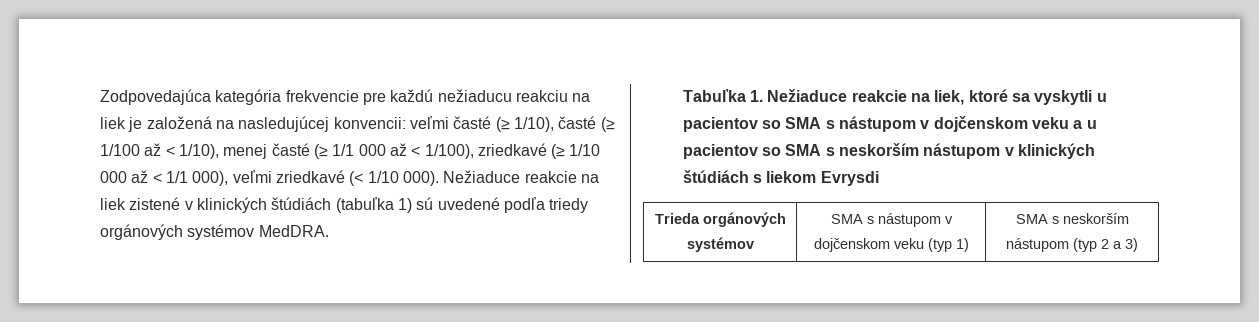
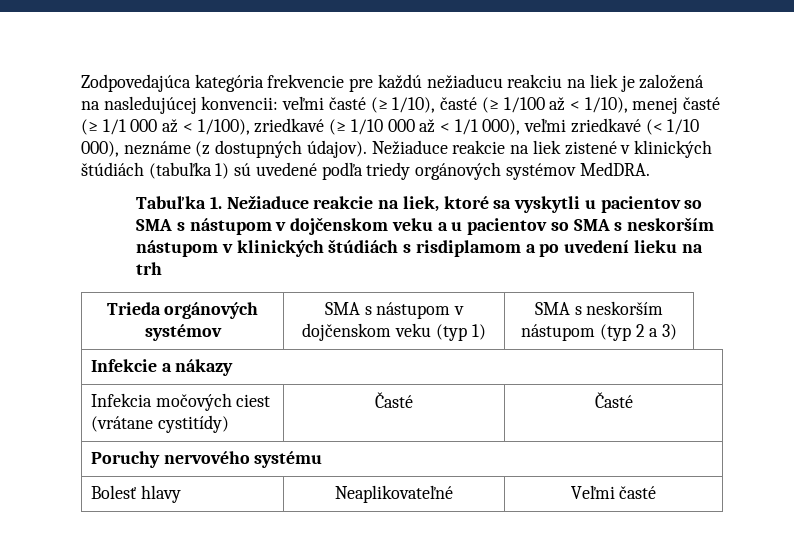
[402,171,439,186] 000). -> [81,140,367,158] 000), neznáme (z dostupných údajov).
[766,171,879,186] liekom Evrysdi -> [415,240,703,257] [136,262,163,275] risdiplamom a po uvedení lieku na trh
(1138, 245) none -> [91,359,234,376] [91,393,271,411] [91,415,229,433] [375,392,413,408] [594,392,633,408] [91,451,323,468] [91,485,181,503] [335,485,453,503] [570,485,657,499] // Infekcie a nákazy // Infekcia močových ciest (vrátane cystitídy) | Časté | Časté // Poruchy nervového systému // Bolesť hlavy | Neaplikovateľné | Veľmi časté

